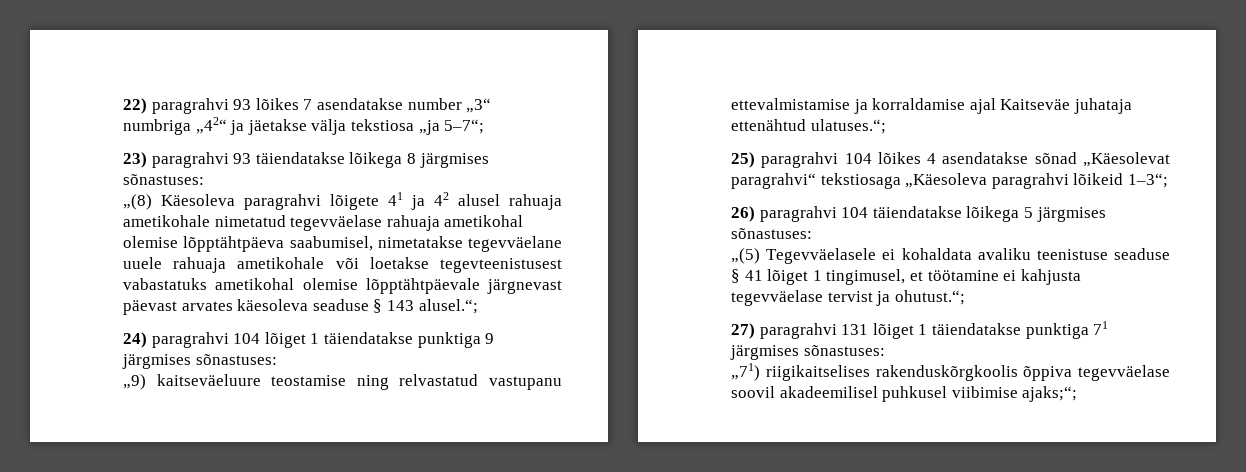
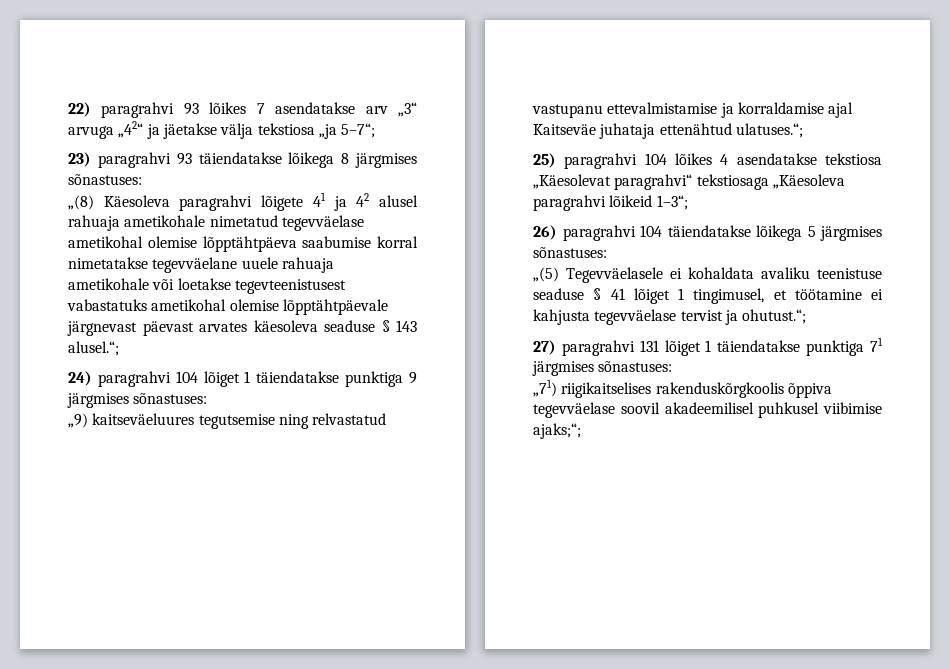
[407,98,492,113] [123,119,191,135] number „3“ numbriga -> [365,102,417,117] [68,126,114,139] arv „3“ arvuga
[386,215,440,231] rahuaja -> (364, 223) none
[289,236,373,251] saabumisel, -> [302,236,418,248] saabumise korral
[156,374,347,386] kaitseväeluure teostamise -> [92,413,275,429] kaitseväeluures tegutsemise
[1034,152,1077,164] sõnad -> [825,153,882,165] tekstiosa

